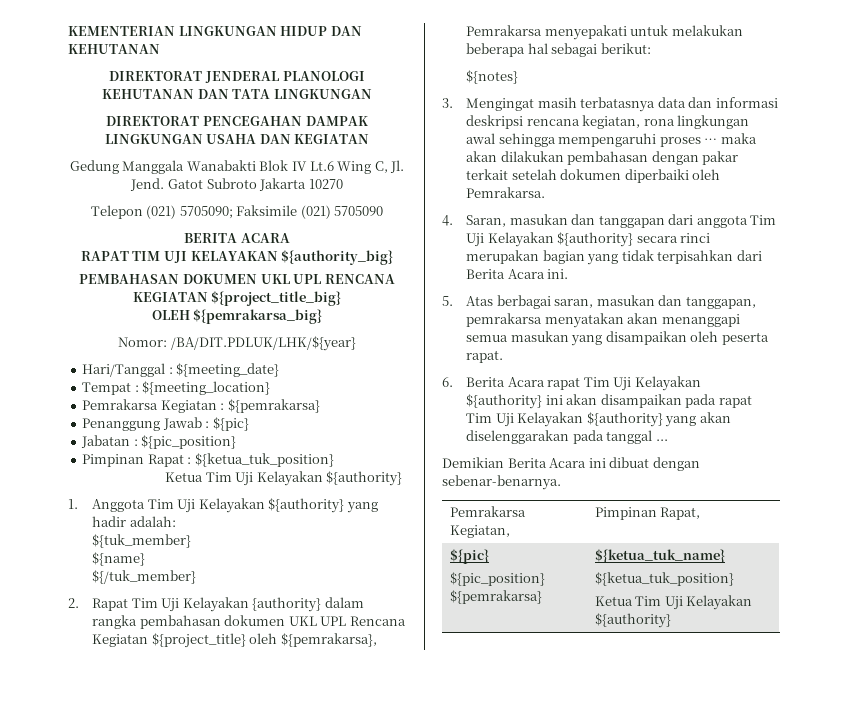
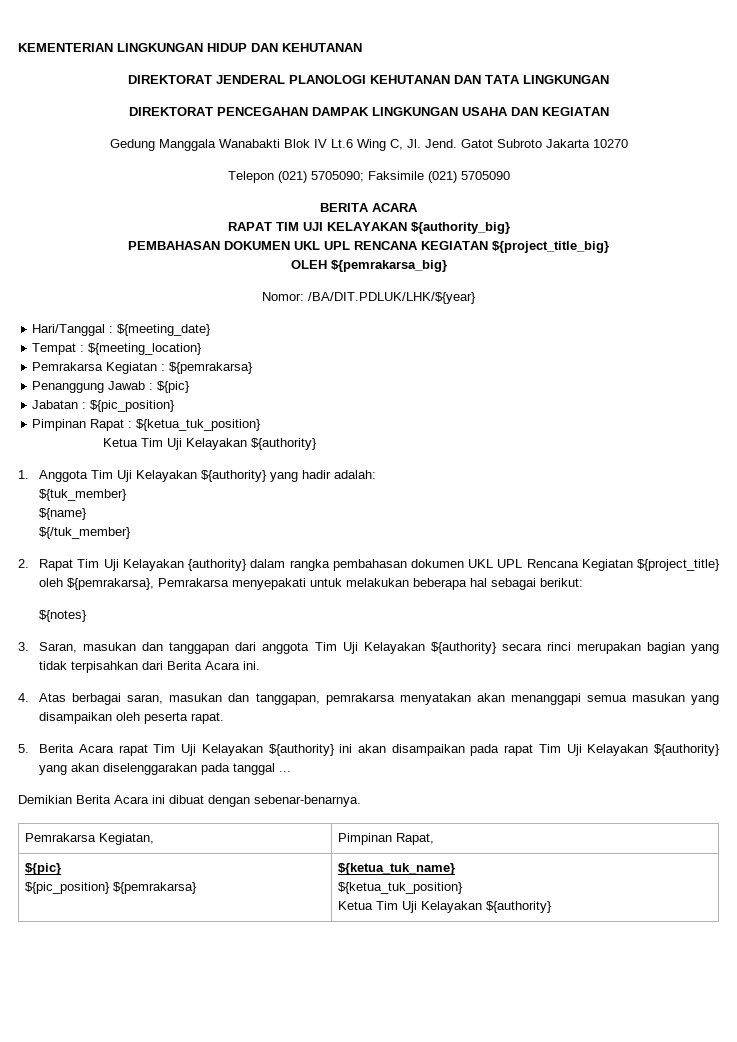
[466,97,778,112] [466,115,750,129] [466,133,757,147] [466,151,739,165] [466,169,721,183] [466,187,546,198] [442,215,453,226] Mengingat masih terbatasnya data dan informasi deskripsi rencana kegiatan, rona lingkungan awal sehingga mempengaruhi proses … maka akan dilakukan pembahasan dengan pakar terkait setelah dokumen diperbaiki oleh Pemrakarsa. // 4. -> (29, 646) none
[442,296,453,306] 5. -> [18,693,29,702] 4.
[442,377,453,387] 6. -> [18,744,29,753] 5.

